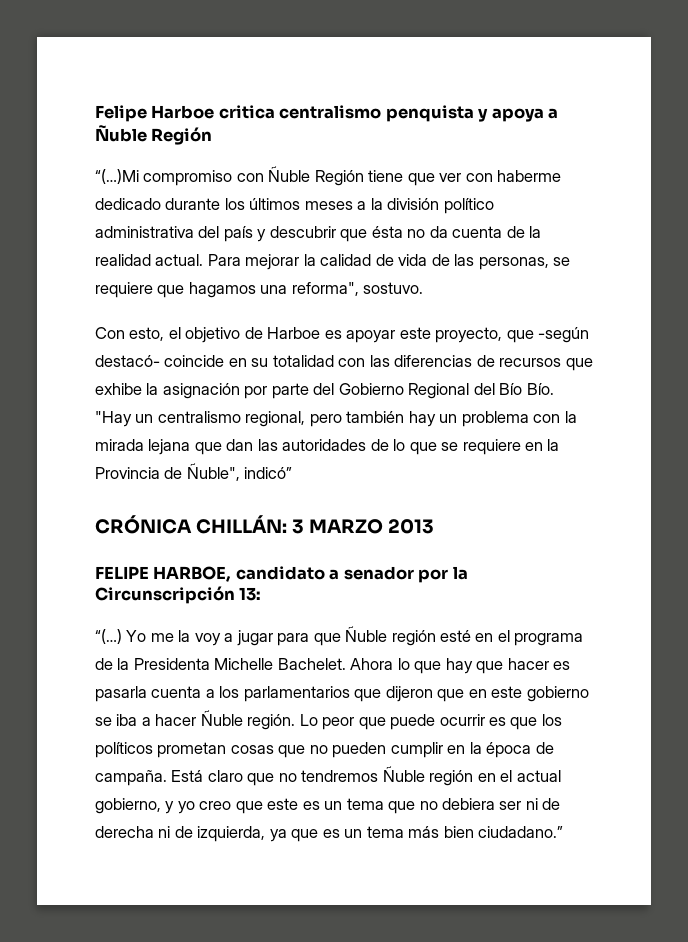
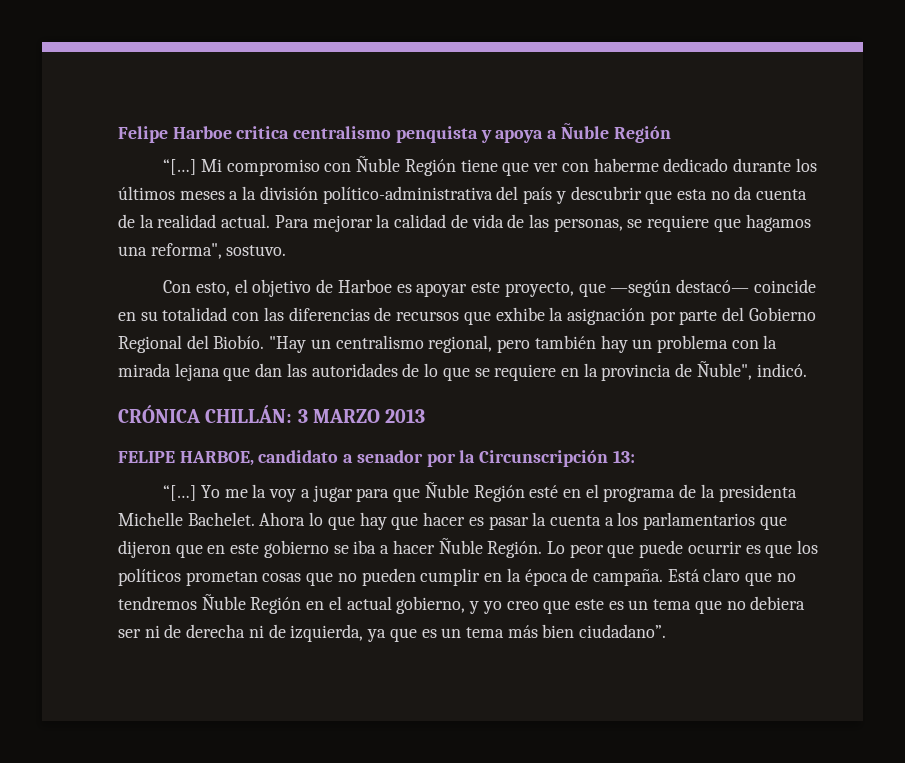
[95,169,139,184] “(…)Mi -> [163,159,222,175] “[…] Mi
[443,198,494,214] [95,226,194,238] político administrativa -> [322,186,493,204] político-administrativa
[371,226,403,238] ésta -> [676,189,707,200] esta
[538,327,590,343] [95,355,160,367] -según destacó- -> [610,279,749,297] —según destacó—
[499,383,554,395] Bío Bío. -> [213,335,265,349] Biobío.
[95,467,160,479] Provincia -> [601,364,672,381] provincia
[244,467,293,479] indicó” -> [756,363,807,377] indicó.
[95,629,122,644] “(…) -> [163,485,197,501] “[…]
[391,630,436,646] región -> [473,485,525,502] Región
[133,658,210,670] Presidenta -> [718,484,797,502] presidenta
[95,686,147,702] pasarla -> [488,512,547,530] pasar la
[247,714,296,730] región. -> [487,541,543,558] Región.
[429,770,474,786] región -> [250,597,302,614] Región
[478,826,564,838] ciudadano.” -> [579,624,667,638] ciudadano”.

